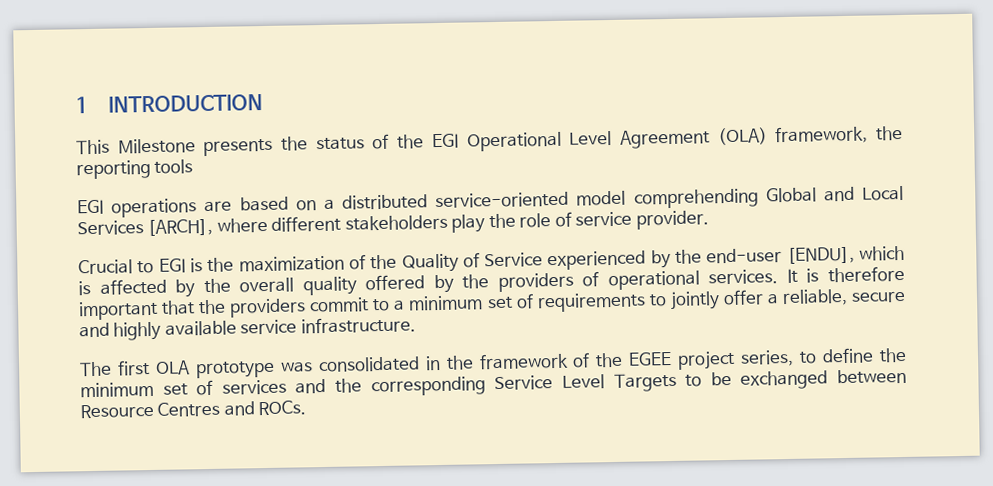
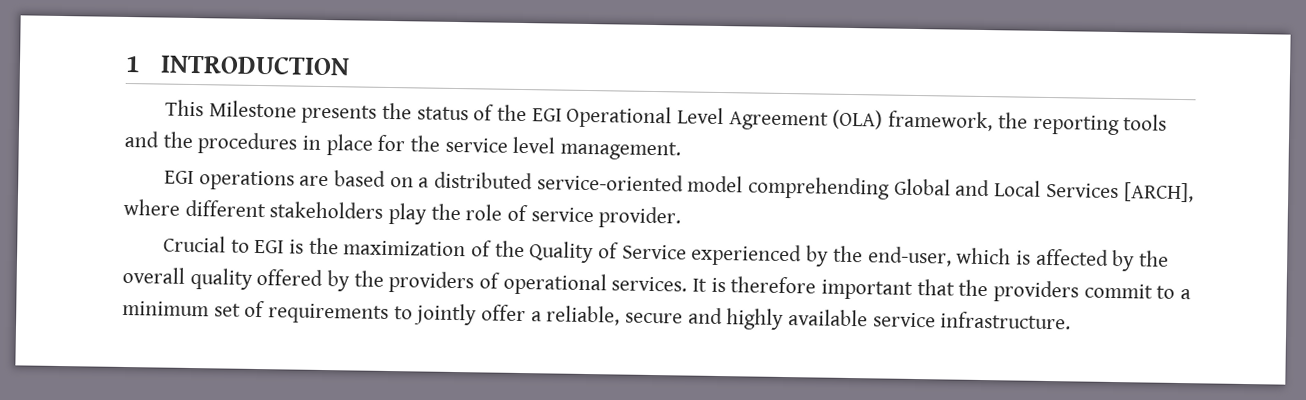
(194, 166) none -> [124,130,682,161] and the procedures in place for the service level management.
[706,246,855,264] end-user [ENDU], -> [867,246,952,267] end-user,
[79,347,907,379] [80,368,907,398] [80,400,307,419] // The first OLA prototype was consolidated in the framework of the EGEE project series, to define the minimum set of services and the corresponding Service Level Targets to be exchanged between Resource Centres and ROCs. -> (1072, 320) none

